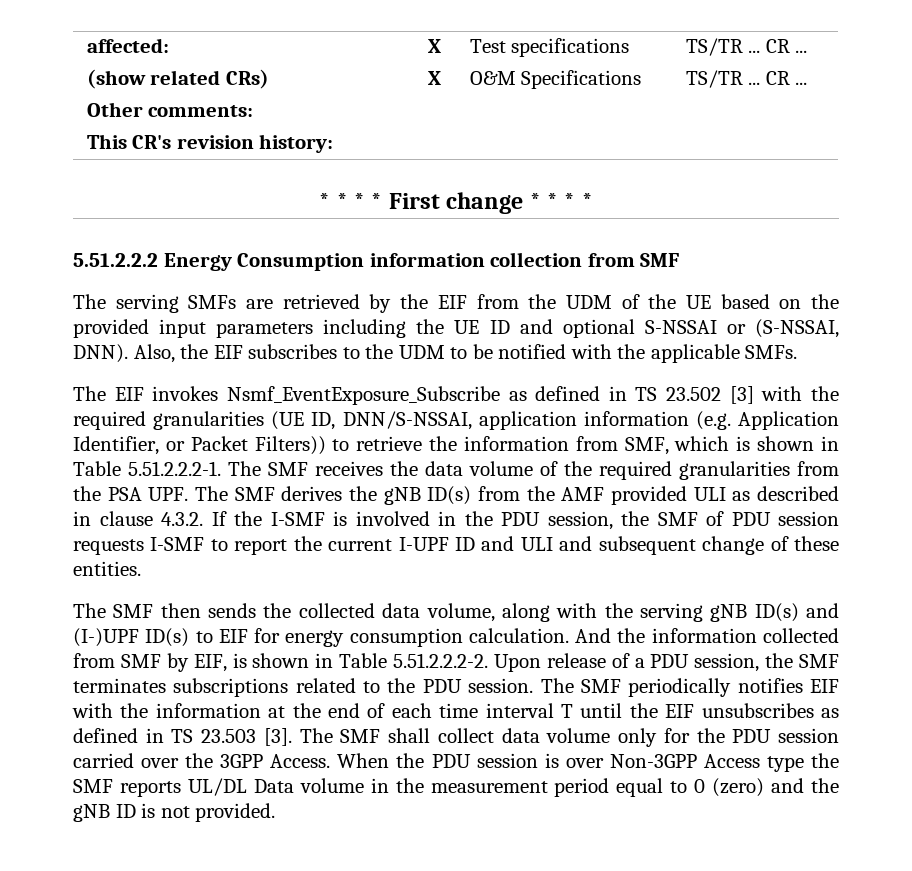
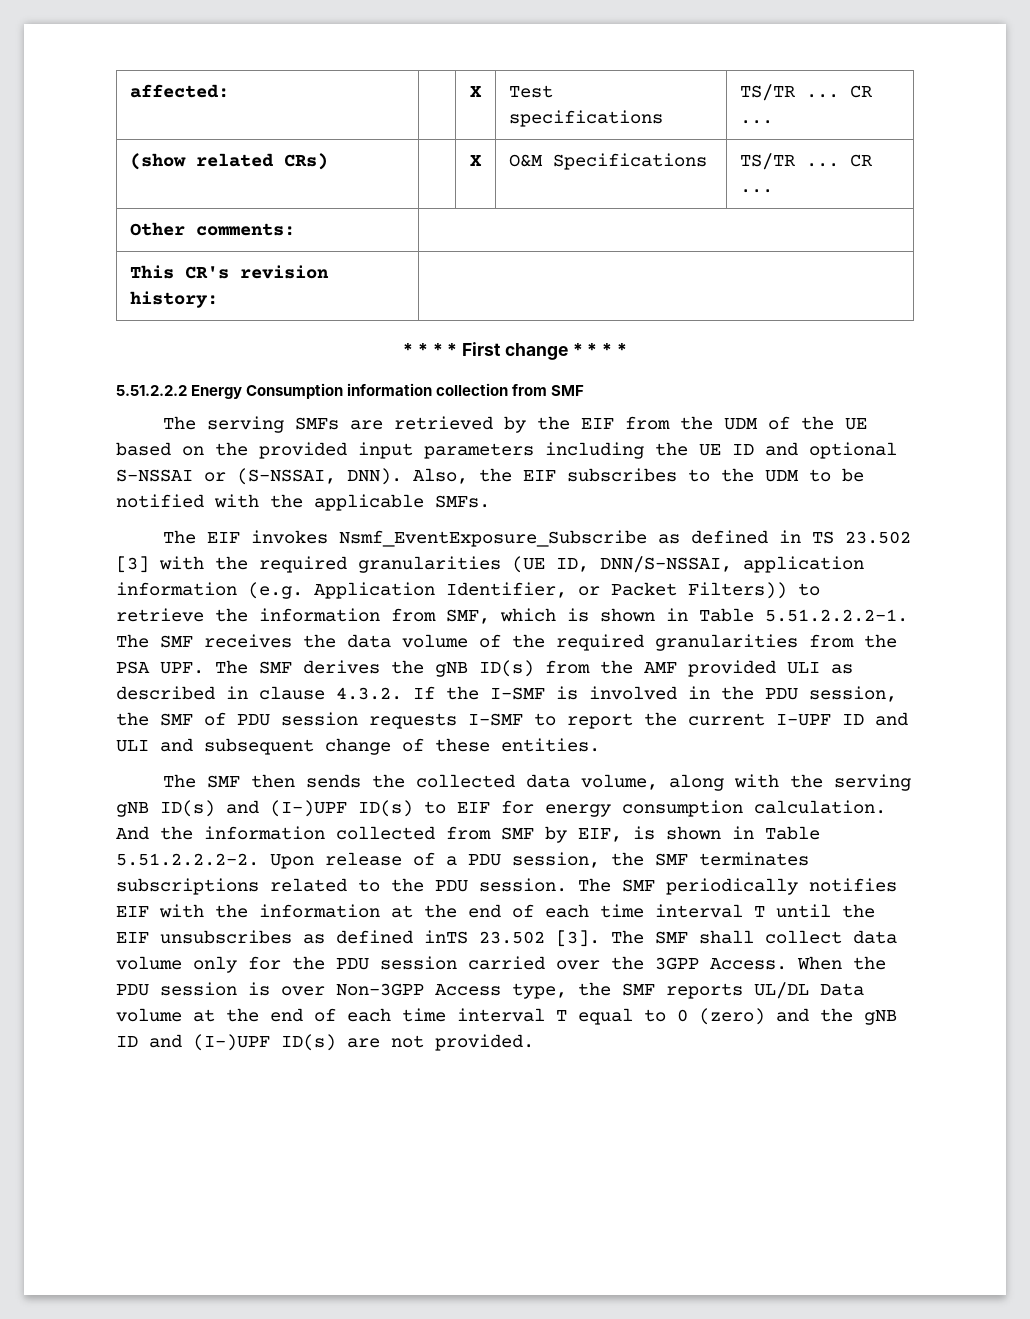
[145,728,257,743] in TS 23.503 -> [424,930,545,944] inTS 23.502
[766,756,804,772] type -> [512,983,567,999] type,
[370,778,610,797] in the measurement period -> [193,1008,567,1022] at the end of each time interval T
[141,803,156,818] is -> [149,1034,380,1051] and (I-)UPF ID(s) are

